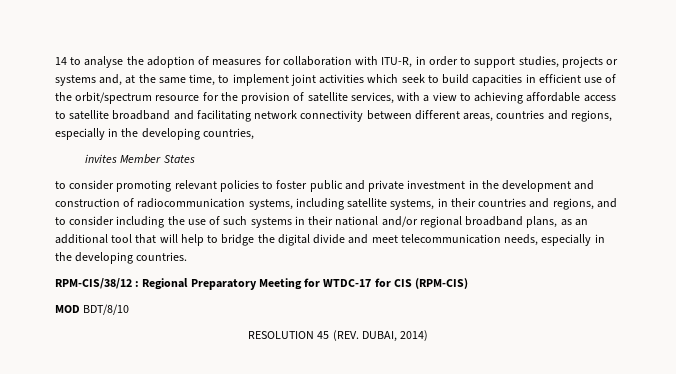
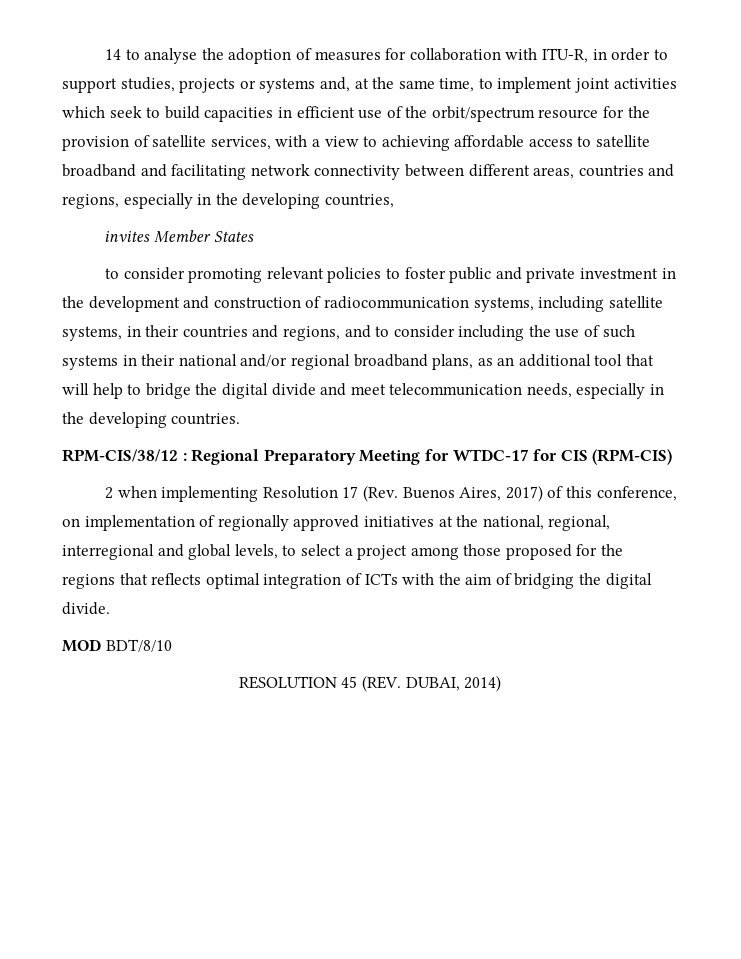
(469, 283) none -> [105,485,677,502] [62,515,611,531] [62,544,624,560] [62,573,652,589] [62,602,110,615] // 2 when implementing Resolution 17 (Rev. Buenos Aires, 2017) of this conference, on implementation of regionally approved initiatives at the national, regional, interregional and global levels, to select a project among those proposed for the regions that reflects optimal integration of ICTs with the aim of bridging the digital divide.

